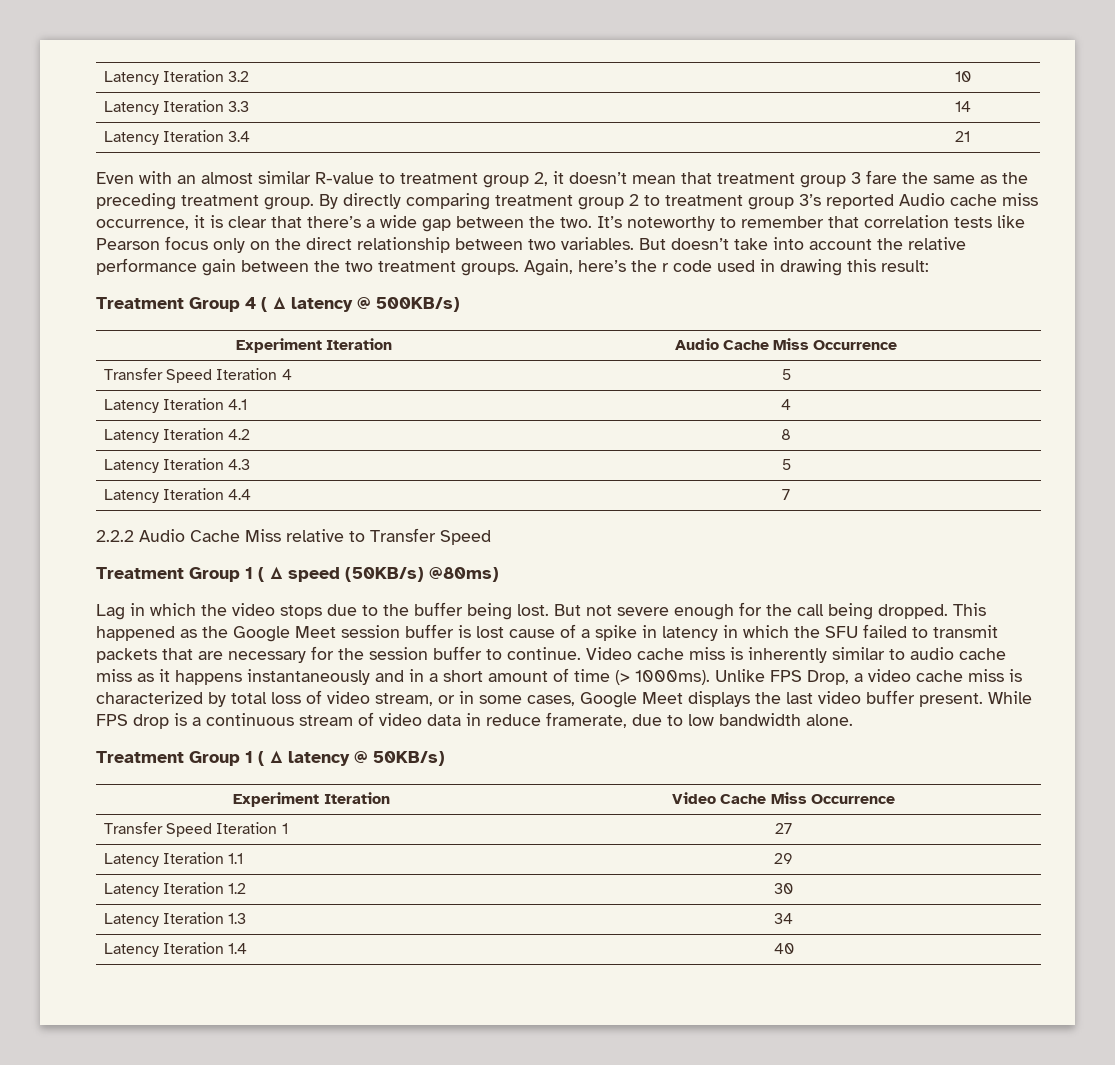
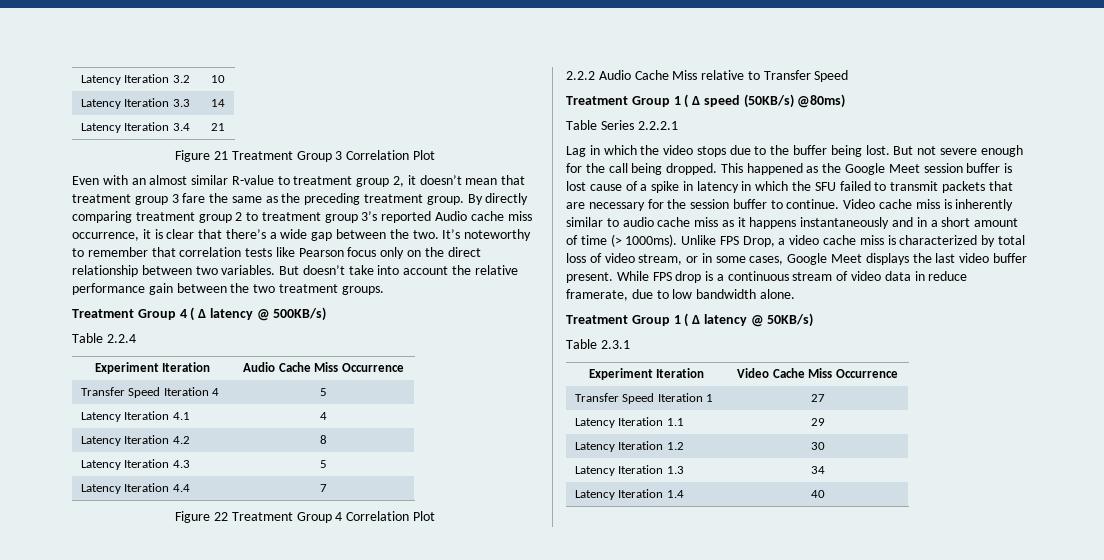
(970, 136) none -> [175,150,435,162] // Figure 21 Treatment Group 3 Correlation Plot
[524,259,929,276] Again, here’s the r code used in drawing this result: -> (384, 290) none
(460, 304) none -> [72,333,136,343] // Table 2.2.4
(790, 494) none -> [175,511,435,523] // Figure 22 Treatment Group 4 Correlation Plot
(499, 574) none -> [566,120,678,130] // Table Series 2.2.2.1
(445, 758) none -> [566,339,630,349] // Table 2.3.1

